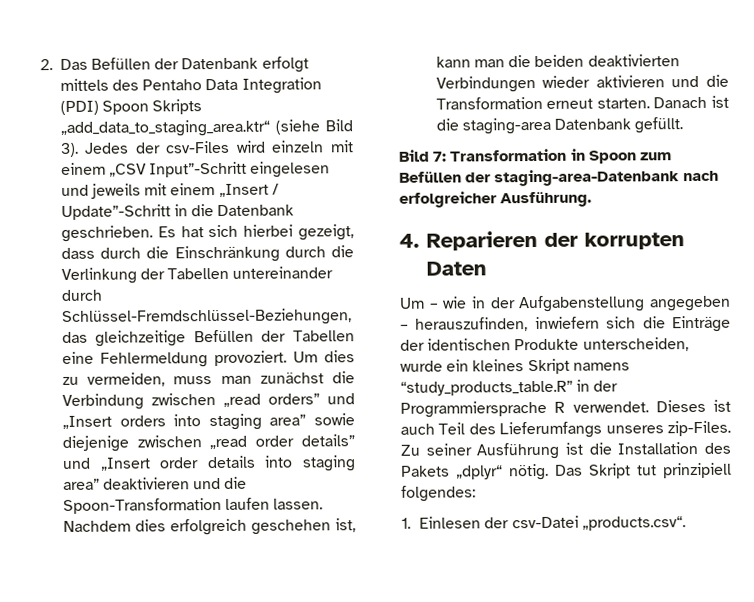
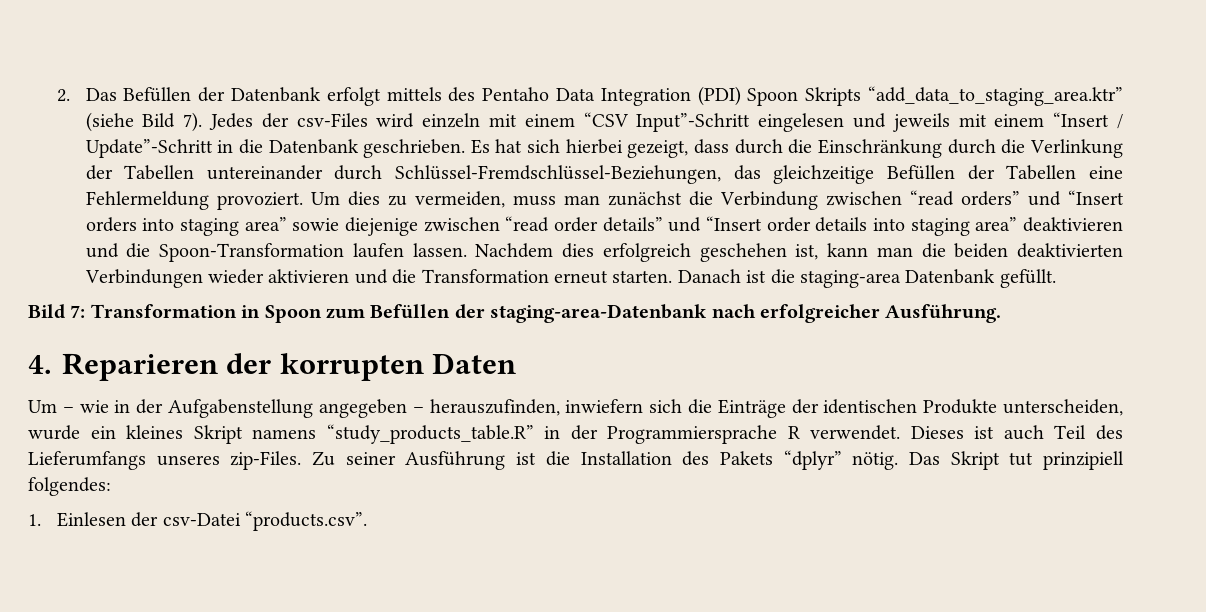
[59,119,270,137] „add_data_to_staging_area.ktr“ -> [867,86,1123,106] “add_data_to_staging_area.ktr”
[60,142,79,157] 3). -> [183,112,203,132] 7).
[109,163,148,177] „CSV -> [583,112,629,127] “CSV
[218,183,269,197] „Insert -> [1053,112,1110,127] “Insert
[222,393,261,407] „read -> [909,190,954,206] “read
[61,415,112,429] „Insert -> [1068,190,1124,205] “Insert
[209,435,248,450] „read -> [505,216,550,232] “read
[99,457,151,471] „Insert -> [705,216,762,231] “Insert
[456,465,503,480] „dplyr“ -> [783,450,842,470] “dplyr”
[581,516,686,531] „products.csv“. -> [244,511,367,531] “products.csv”.

